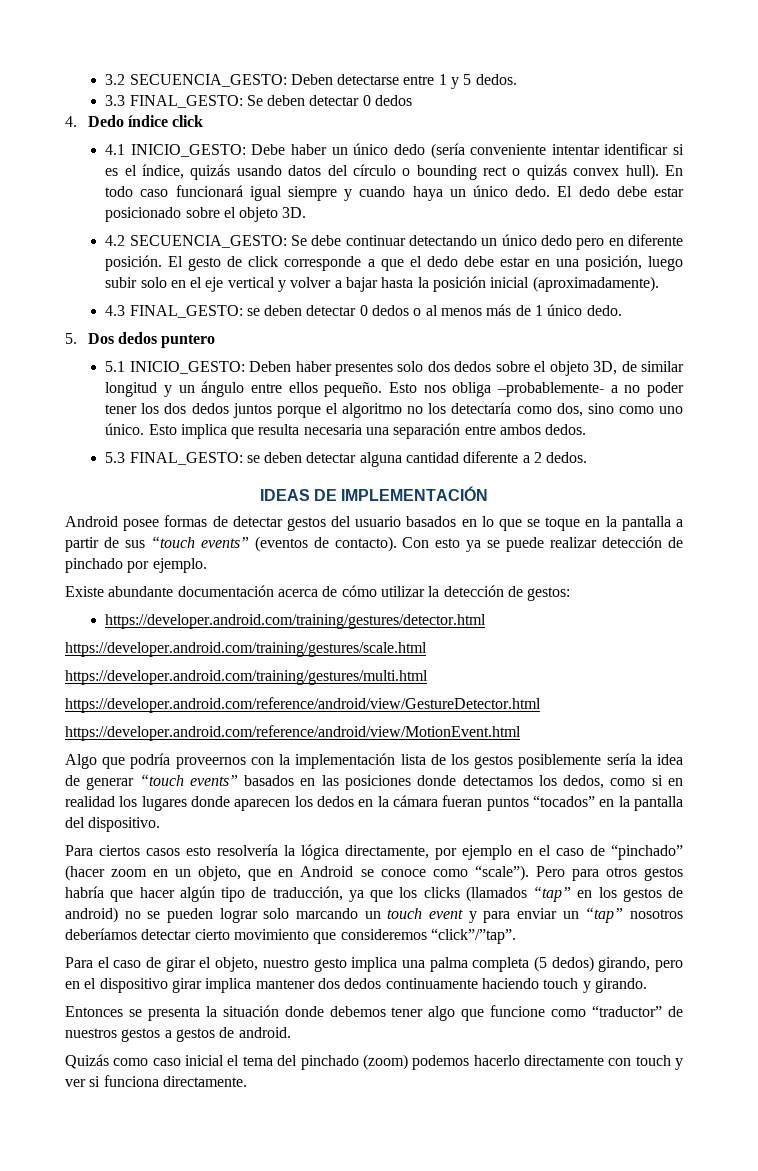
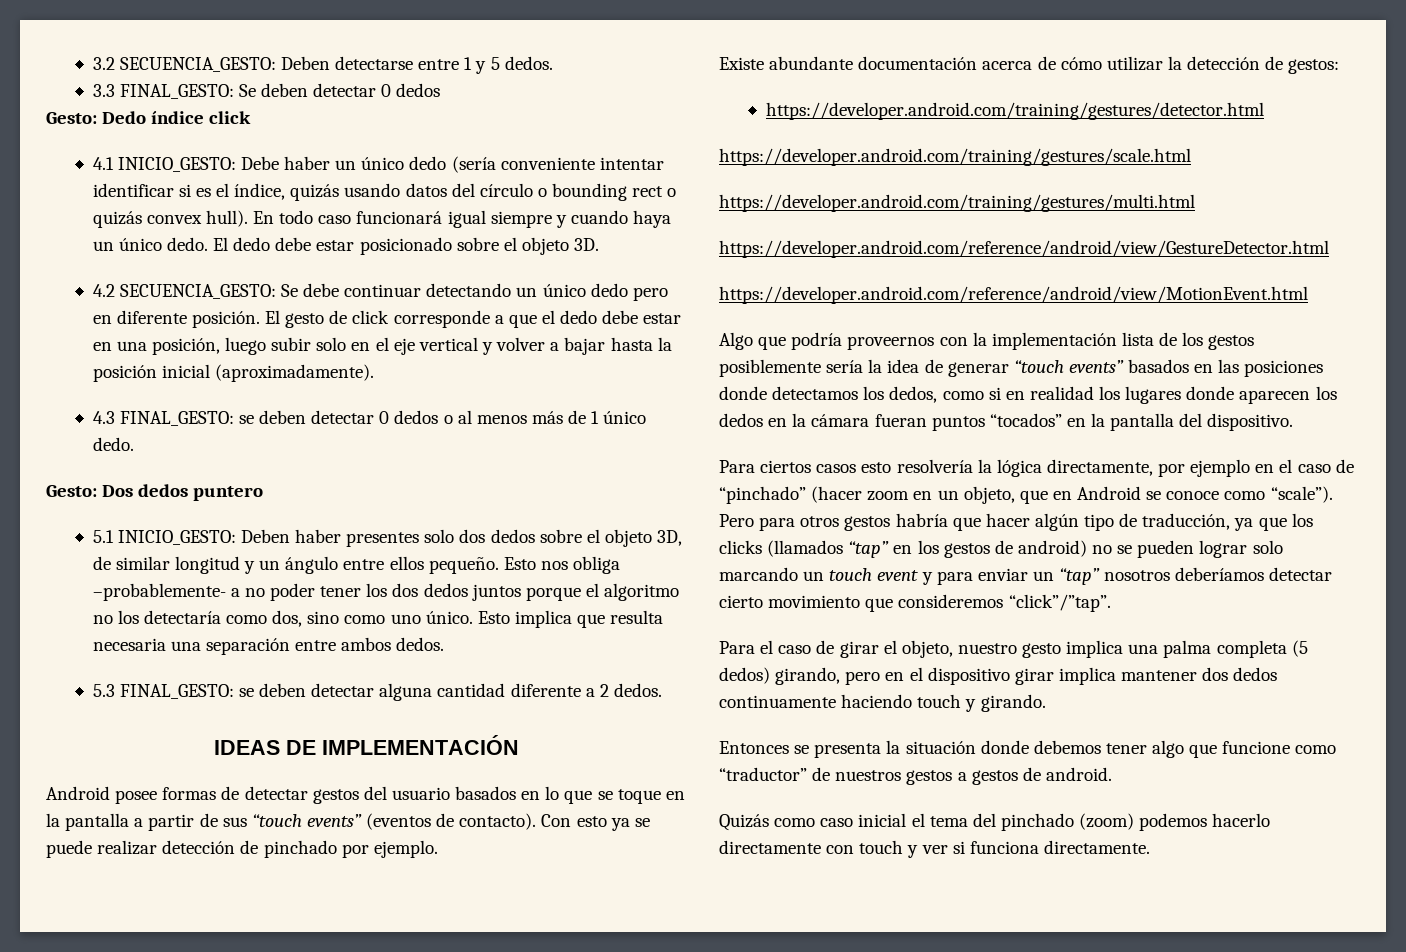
[65,116,77,127] 4. -> [46,112,97,124] Gesto:
[65,333,77,344] 5. -> [46,485,97,497] Gesto:

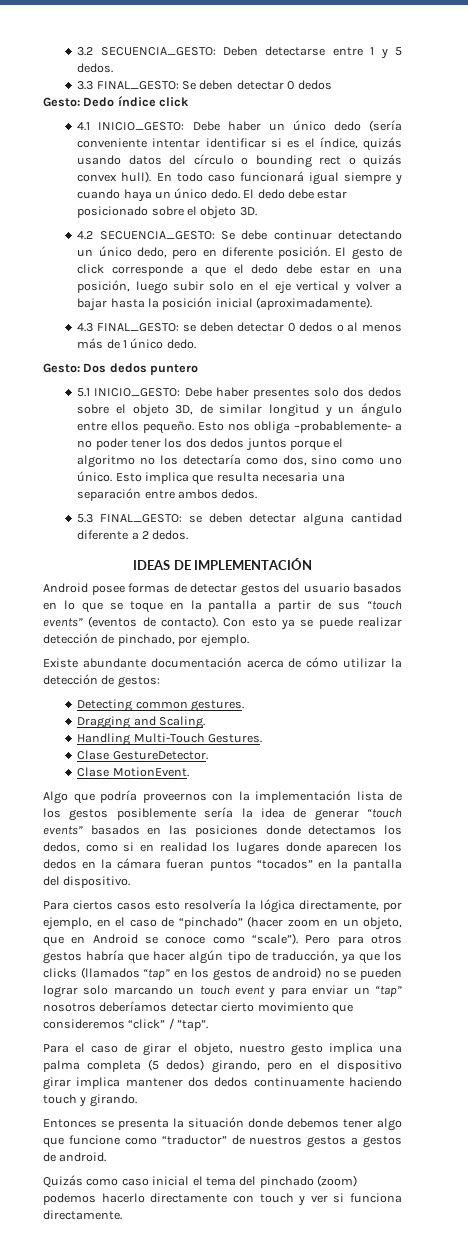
[590,283,628,297] dedo -> [136,247,167,258] dedo,
[240,529,290,543] Deben -> [184,387,212,397] Debe
[263,840,337,858] pinchado -> [117,634,175,646] pinchado,
[765,102,1264,120] [719,148,1191,166] [719,194,1195,212] [719,240,1329,258] [719,286,1308,304] https://developer.android.com/training/gestures/detector.html // https://developer.android.com/training/gestures/scale.html // https://developer.android.com/training/gestures/multi.html // https://developer.android.com/reference/android/view/GestureDetector.html // https://developer.android.com/reference/android/view/MotionEvent.html -> [77,699,245,712] [77,716,206,729] [77,733,263,746] [77,750,208,760] [77,767,189,777] Detecting common gestures. // Dragging and Scaling. // Handling Multi-Touch Gestures. // Clase GestureDetector. // Clase MotionEvent.
[1190,459,1251,477] ejemplo -> [43,917,92,930] ejemplo,
[1008,594,1111,612] “click”/”tap”. -> [128,1018,209,1031] “click” / ”tap”.

